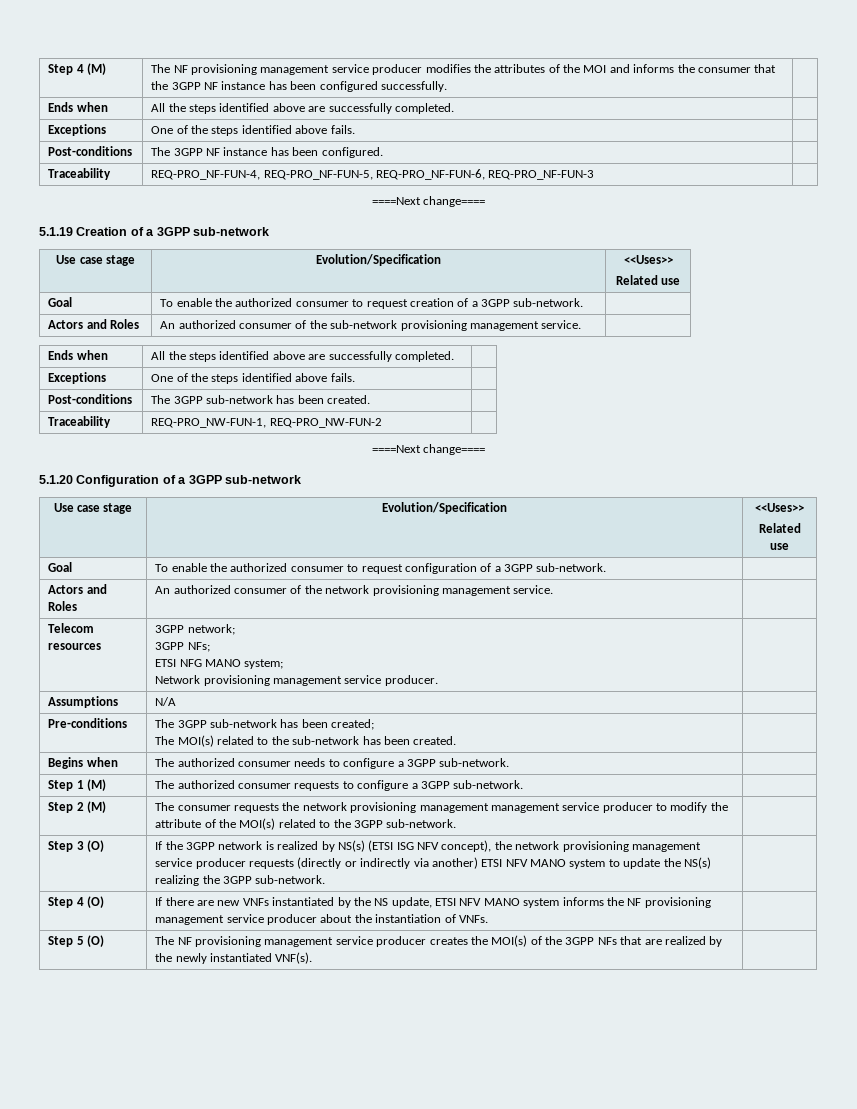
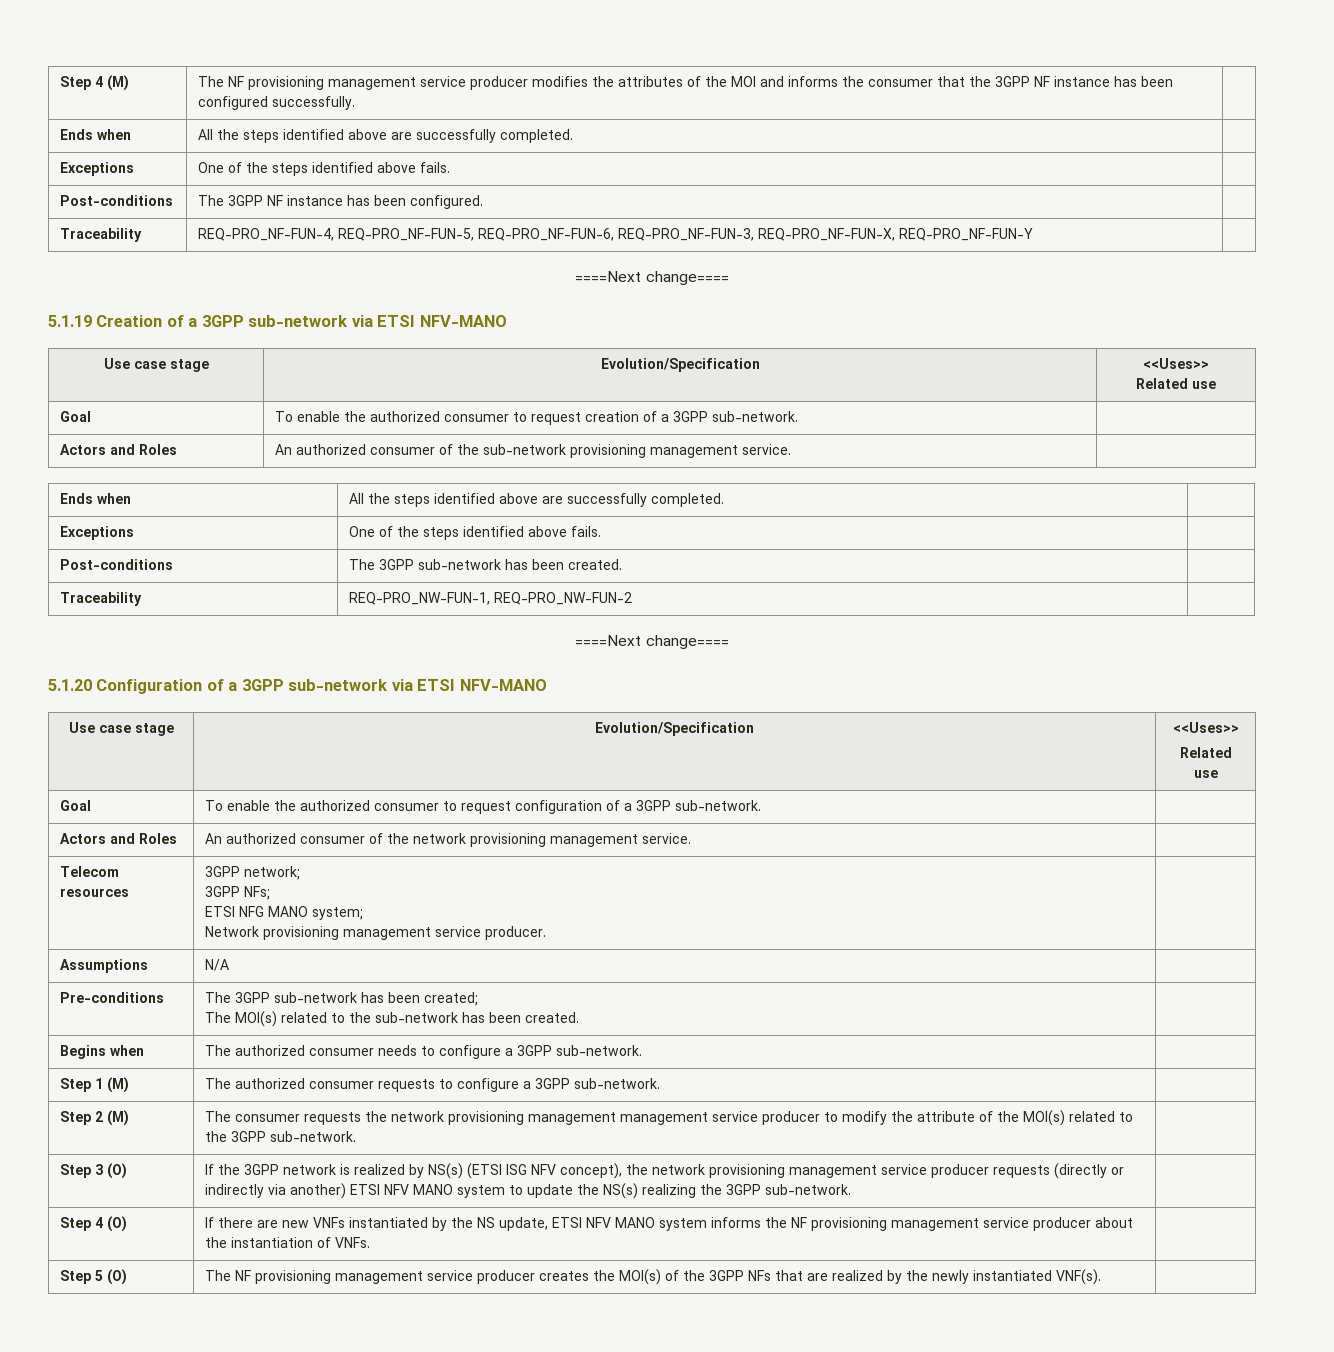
[488,170,595,180] REQ-PRO_NF-FUN-3 -> [618,228,1034,241] REQ-PRO_NF-FUN-3, REQ-PRO_NF-FUN-X, REQ-PRO_NF-FUN-Y
(269, 231) none -> [351,315,507,327] via ETSI NFV-MANO
(301, 479) none -> [391,679,547,691] via ETSI NFV-MANO

